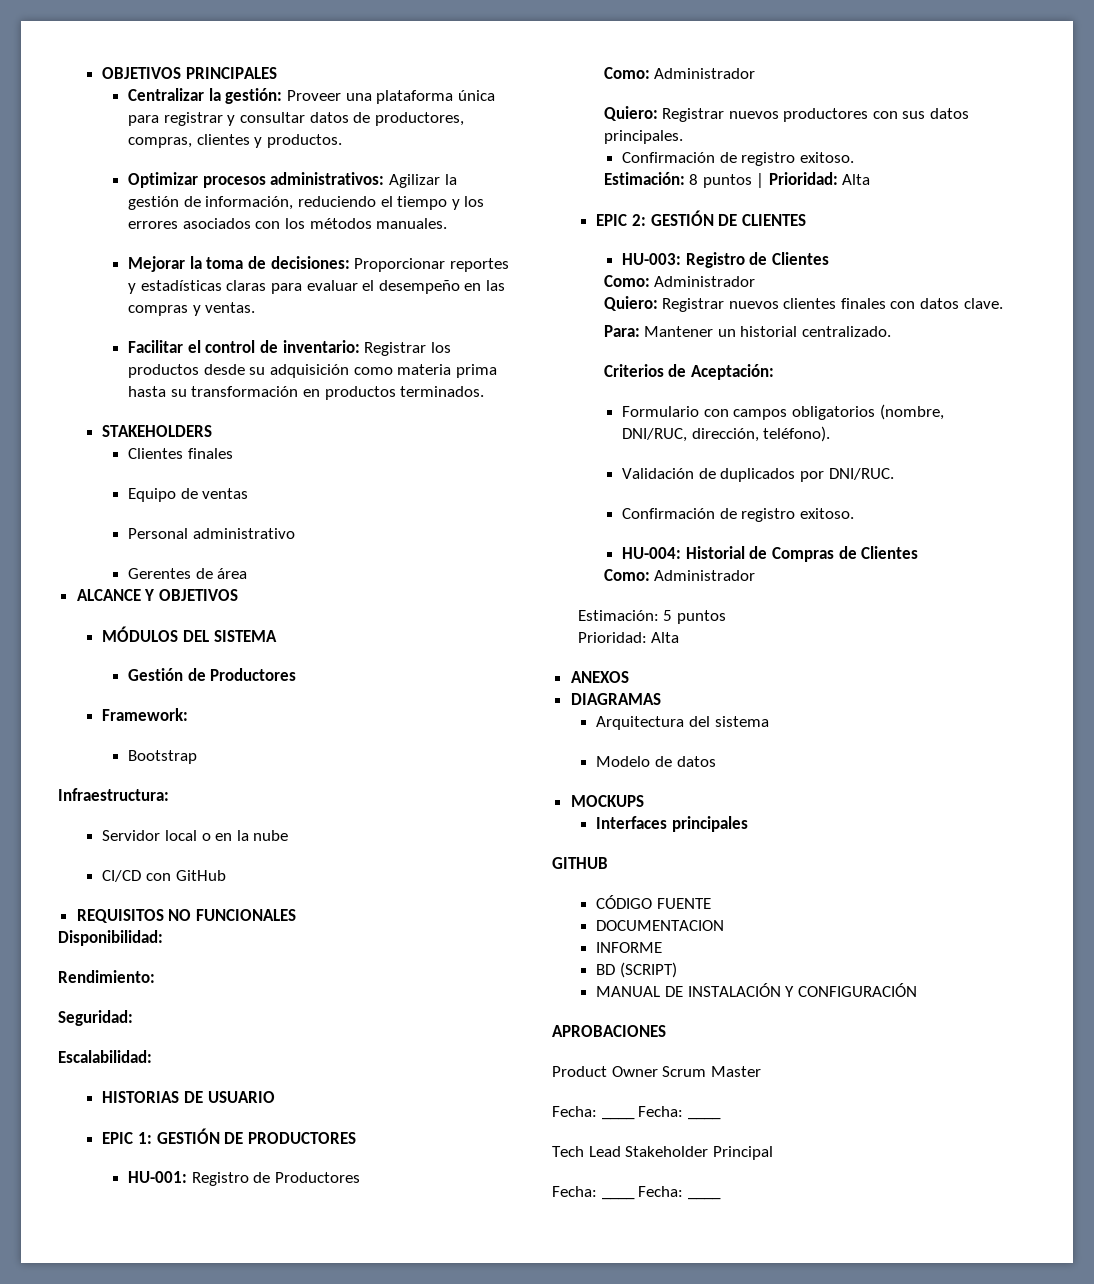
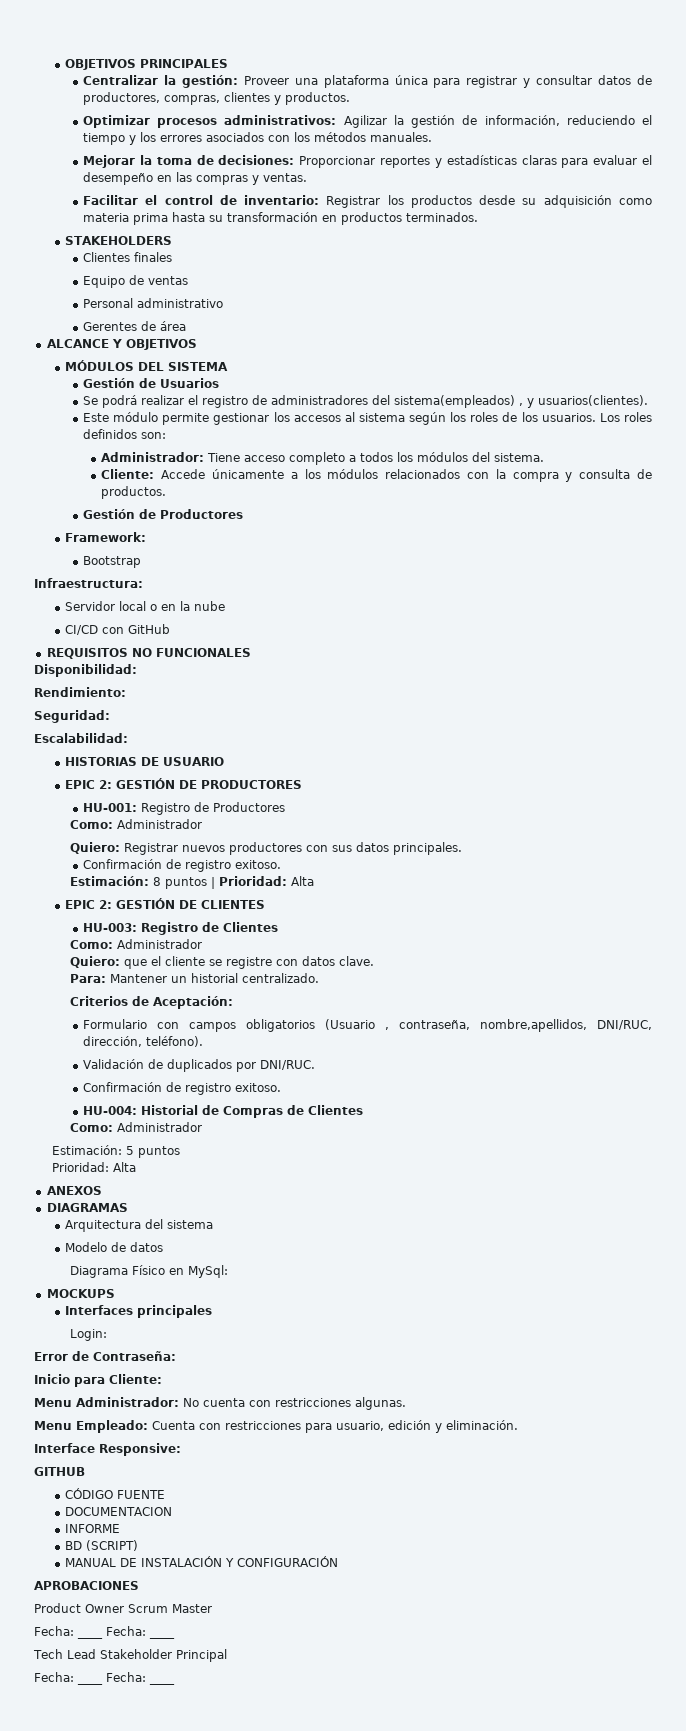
(277, 636) none -> [83,378,220,388] [83,395,649,408] [83,412,652,425] [83,429,167,439] [101,452,545,465] [101,469,652,482] [101,486,167,499] // Gestión de Usuarios // Se podrá realizar el registro de administradores del sistema(empleados) , y usuarios(clientes). // Este módulo permite gestionar los accesos al sistema según los roles de los usuarios. Los roles definidos son: // Administrador: Tiene acceso completo a todos los módulos del sistema. // Cliente: Accede únicamente a los módulos relacionados con la compra y consulta de productos.
[138,1132,153,1144] 1: -> [98,780,112,789] 2:
[662,298,886,312] Registrar nuevos clientes finales -> [124,956,273,969] que el cliente se registre
[879,404,944,420] (nombre, -> [325,1019,588,1032] (Usuario , contraseña, nombre,apellidos,
(716, 761) none -> [70,1265,229,1278] // Diagrama Físico en MySql:
(749, 824) none -> [70,1329,108,1341] [34,1351,176,1361] [34,1374,162,1387] [34,1397,406,1410] [34,1420,518,1433] [34,1443,181,1456] // Login: // Error de Contraseña: // Inicio para Cliente: // Menu Administrador: No cuenta con restricciones algunas. // Menu Empleado: Cuenta con restricciones para usuario, edición y eliminación. // Interface Responsive:

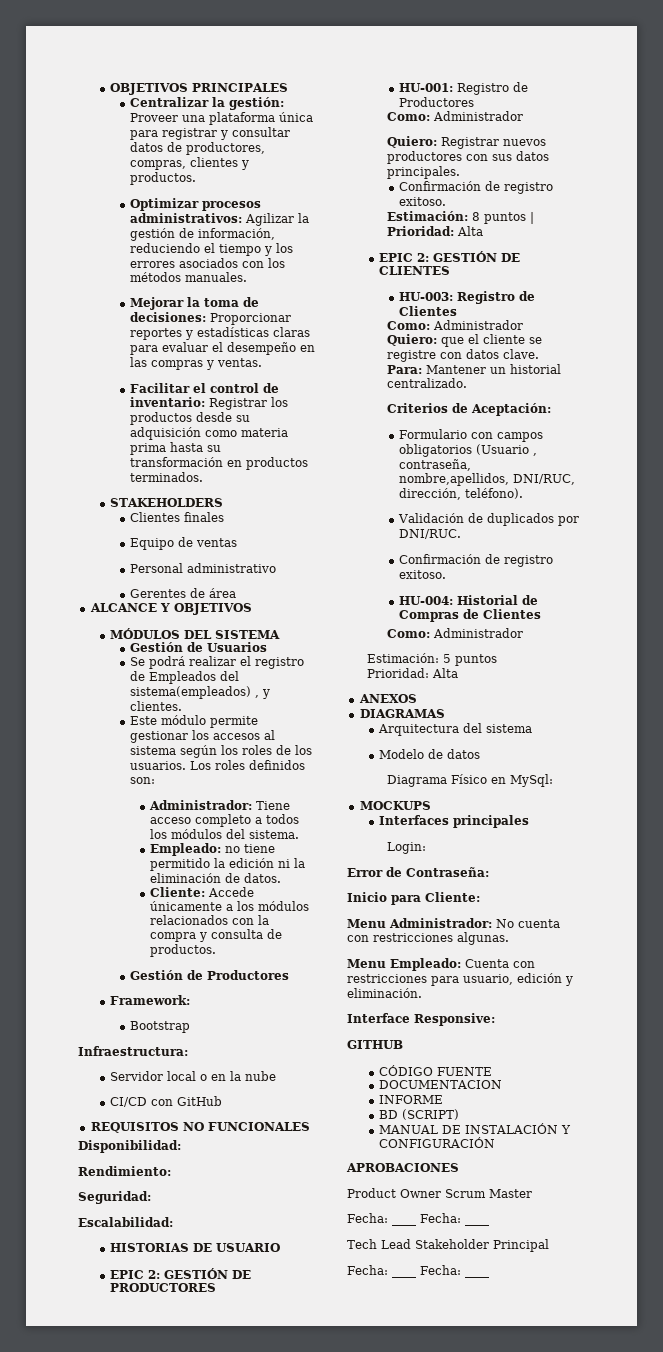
[271,395,369,405] administradores -> [149,671,217,684] Empleados
[538,395,649,406] usuarios(clientes). -> [130,701,183,711] clientes.
(545, 457) none -> [150,843,276,856] [150,858,306,871] [150,873,282,883] // Empleado: no tiene permitido la edición ni la eliminación de datos.

